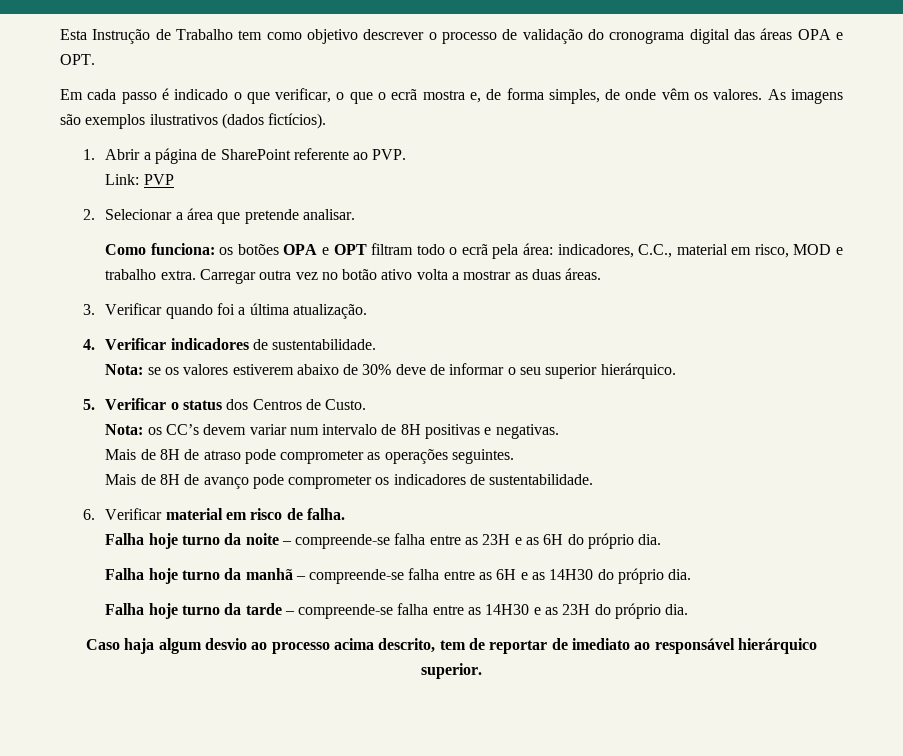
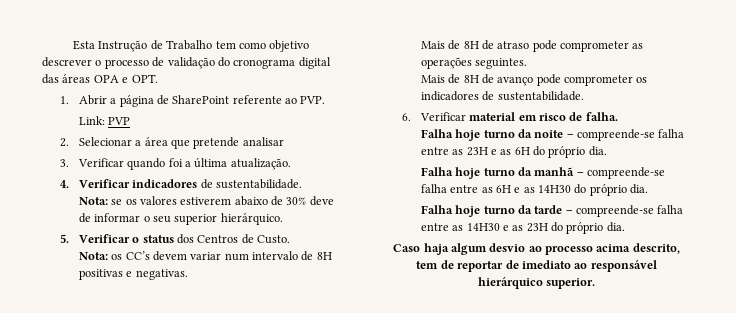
[60,88,844,104] [60,113,327,129] // Em cada passo é indicado o que verificar, o que o ecrã mostra e, de forma simples, de onde vêm os valores. As imagens são exemplos ilustrativos (dados fictícios). -> (158, 78) none
[302,209,355,220] [105,243,844,259] [105,268,602,284] analisar. // Como funciona: os botões OPA e OPT filtram todo o ecrã pela área: indicadores, C.C., material em risco, MOD e trabalho extra. Carregar outra vez no botão ativo volta a mostrar as duas áreas. -> [242,137,284,146] analisar

